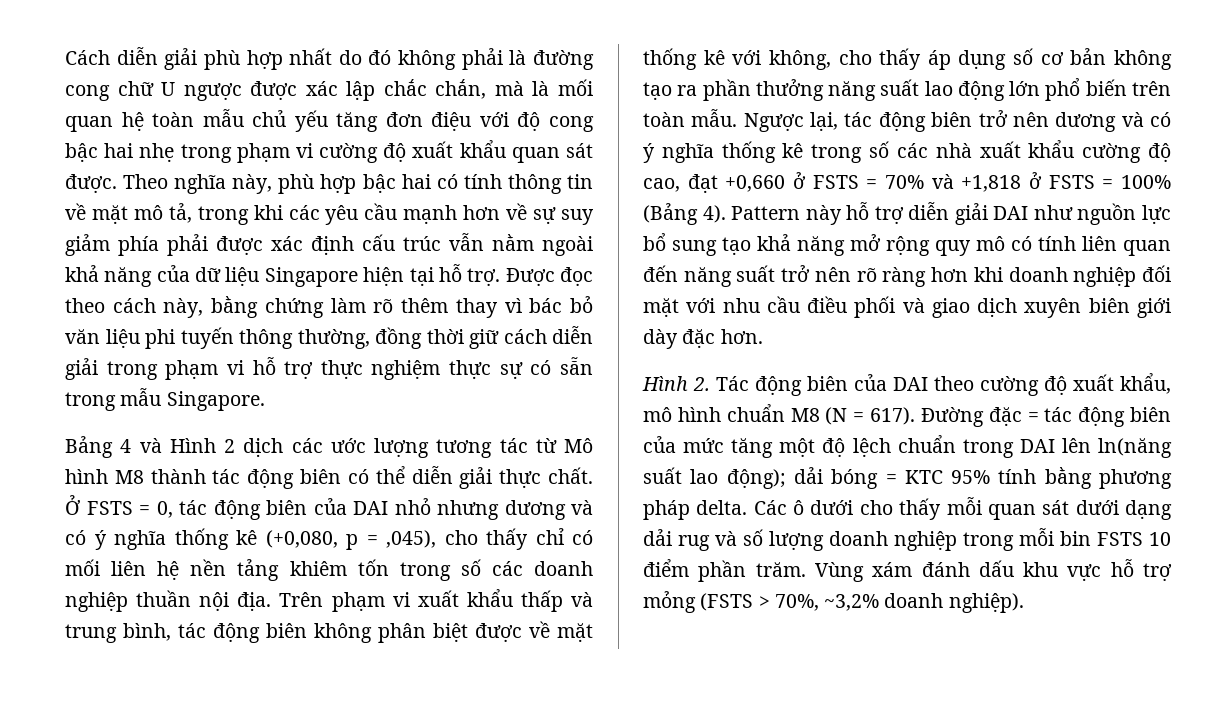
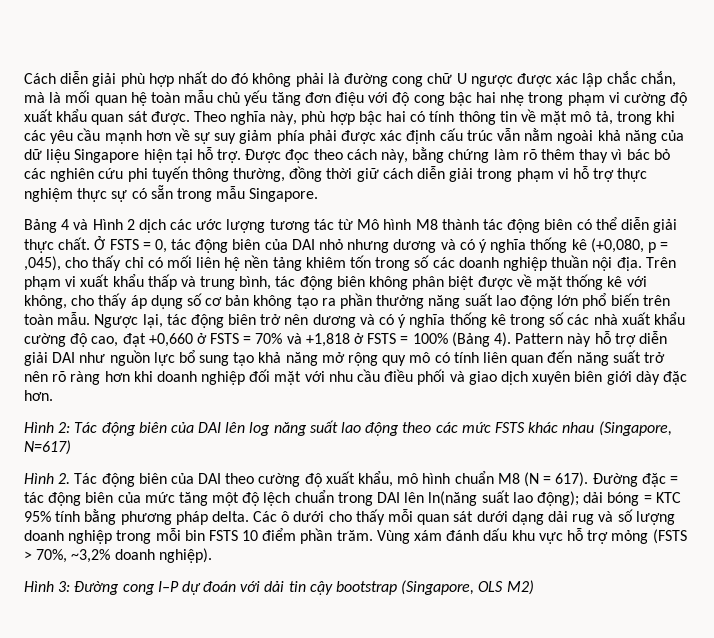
[65,329,140,348] văn liệu -> [24,168,124,182] các nghiên cứu
(763, 336) none -> [24,420,672,436] [24,440,71,455] // Hình 2: Tác động biên của DAI lên log năng suất lao động theo các mức FSTS khác nhau (Singapore, N=617)
(1024, 603) none -> [24,580,534,595] // Hình 3: Đường cong I–P dự đoán với dải tin cậy bootstrap (Singapore, OLS M2)

